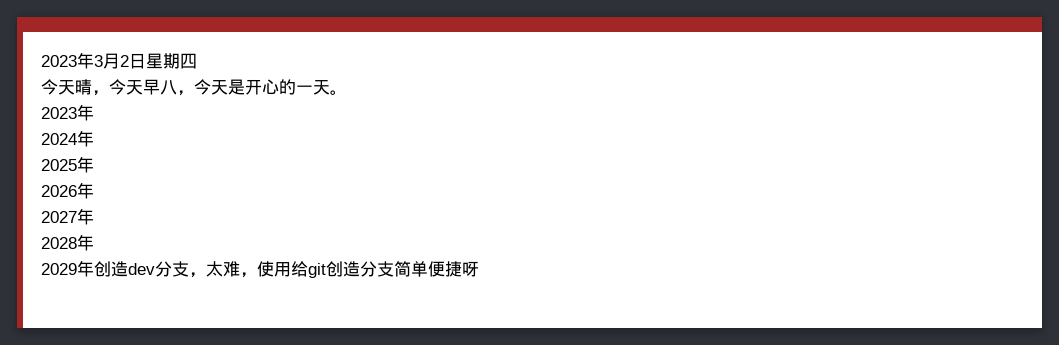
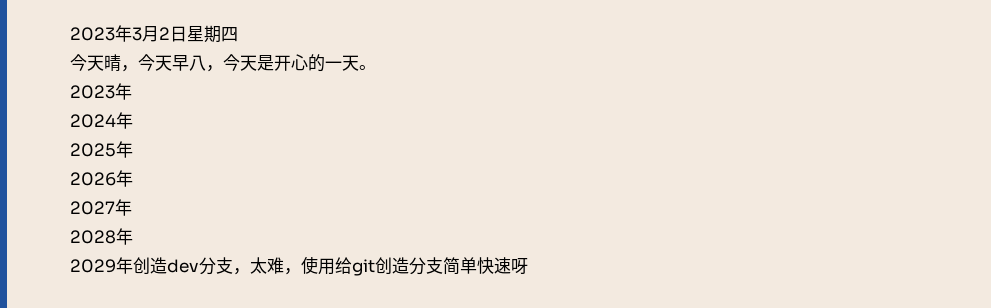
[428,261,462,277] 便捷 -> [477,257,511,274] 快速

